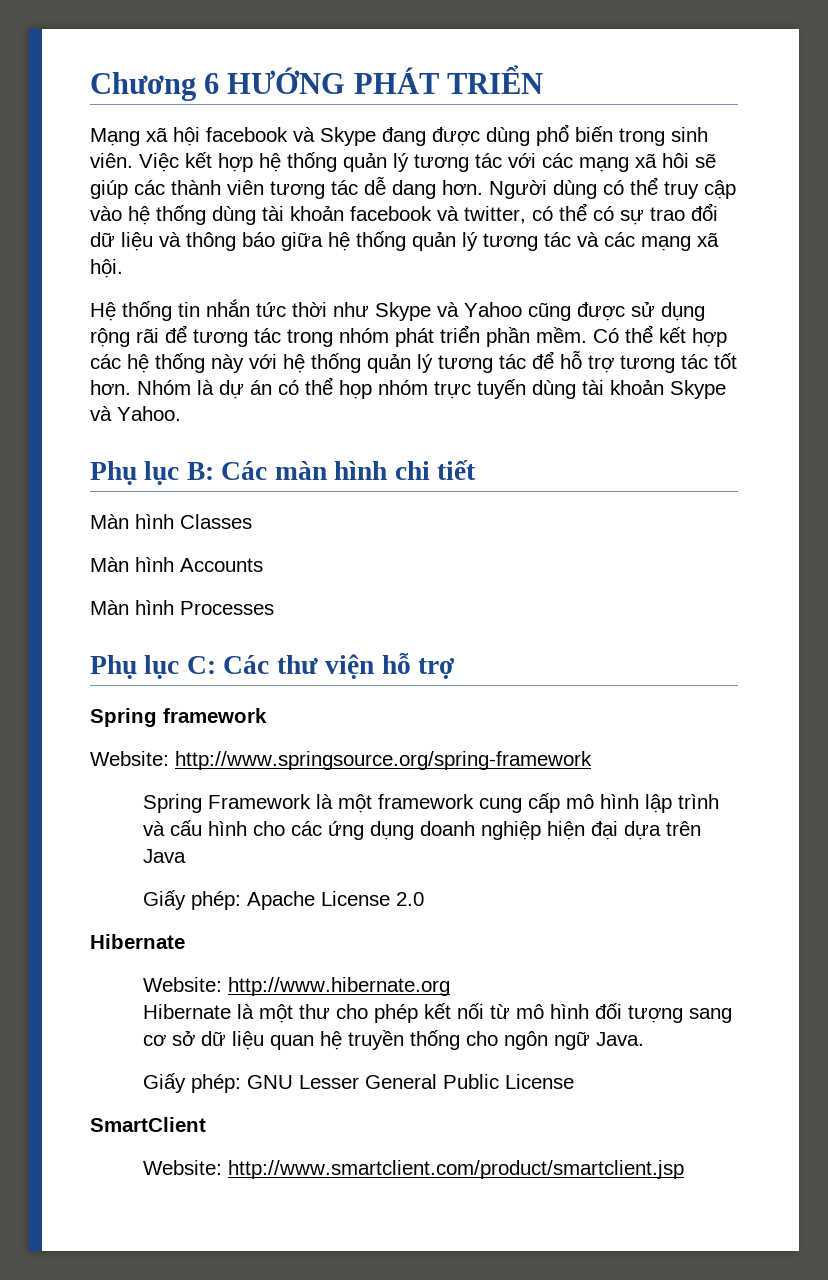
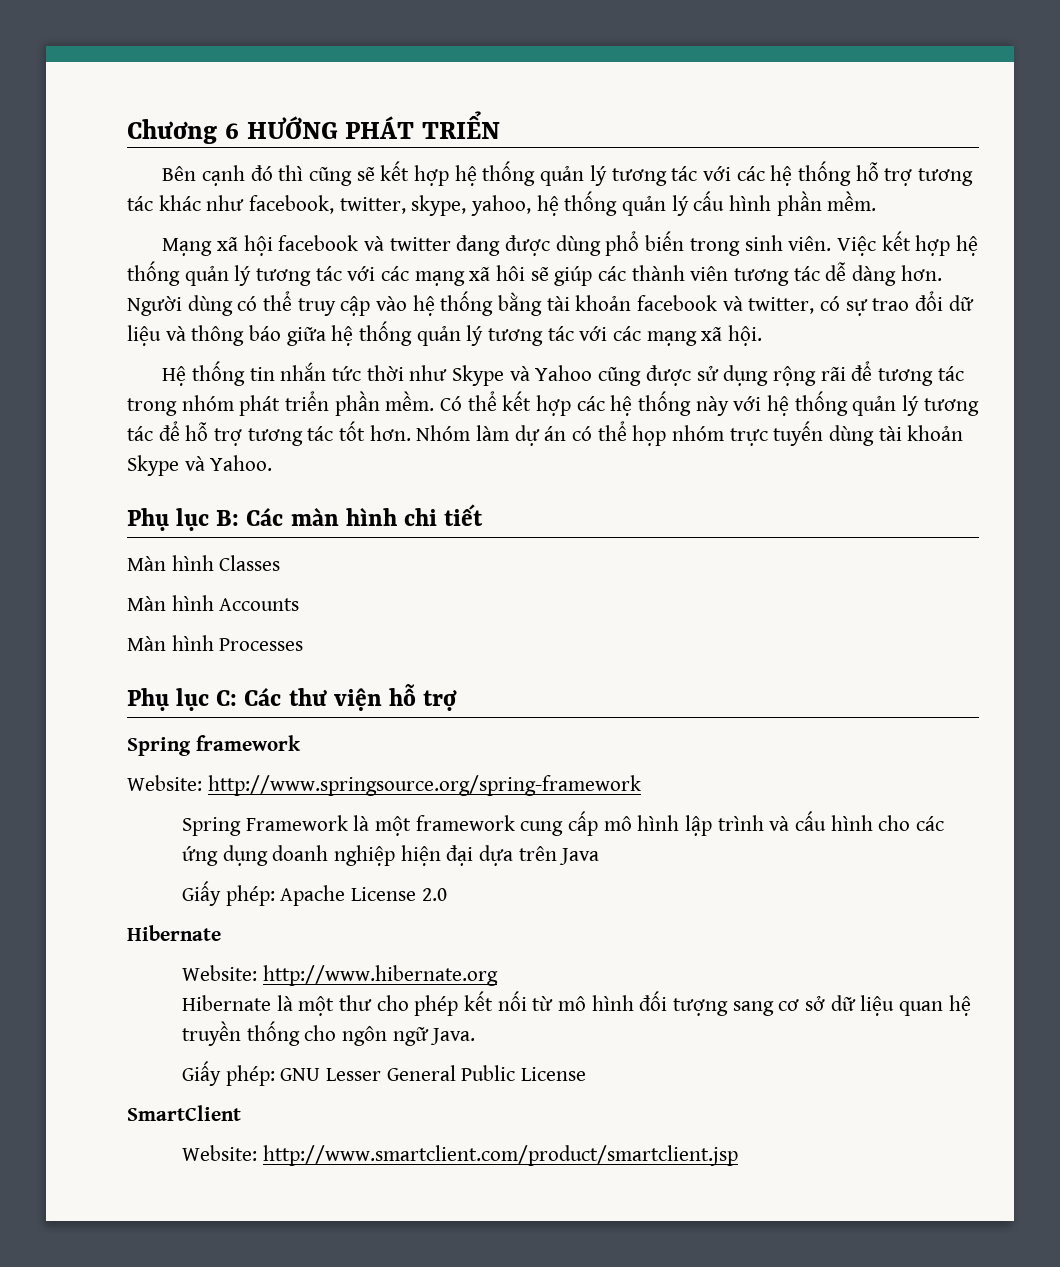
(543, 79) none -> [162,161,973,186] [127,191,877,216] // Bên cạnh đó thì cũng sẽ kết hợp hệ thống quản lý tương tác với các hệ thống hỗ trợ tương tác khác như facebook, twitter, skype, yahoo, hệ thống quản lý cấu hình phần mềm.
[320,127,376,146] Skype -> [389,237,451,251] twitter
[392,180,436,199] dang -> [852,265,897,286] dàng
[212,206,256,225] dùng -> [498,292,543,316] bằng
[559,203,614,221] thể có -> (841, 303) none
[577,232,599,247] và -> [579,326,608,341] với
[197,380,214,395] là -> [476,425,510,441] làm

